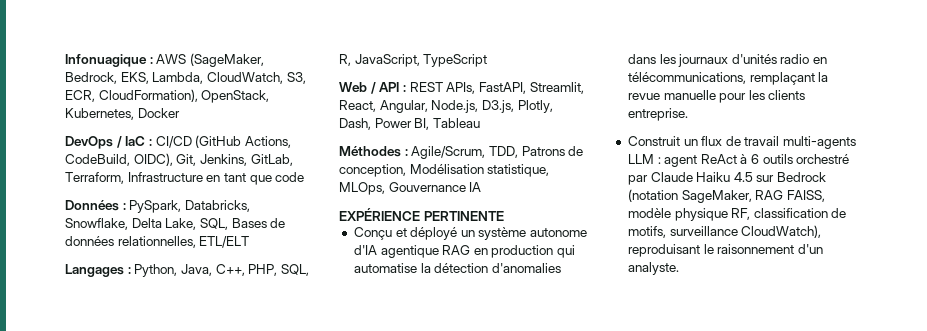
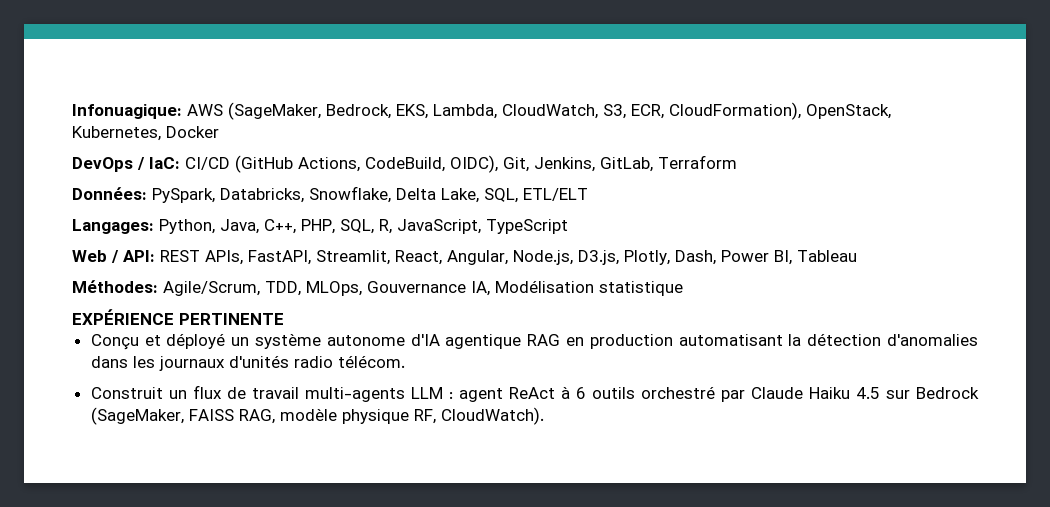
[65,54,153,67] Infonuagique : -> [72,104,182,119] Infonuagique:
[125,136,152,146] IaC : -> [149,157,180,169] IaC:
[65,172,305,185] [65,200,126,211] Terraform, Infrastructure en tant que code // Données : -> [658,155,737,169] [72,187,147,200] Terraform // Données:
[231,218,286,228] [65,236,196,248] Bases de données relationnelles, -> (518, 195) none
[65,264,131,277] Langages : -> [72,219,154,234] Langages:
[379,82,406,92] API : -> [123,250,155,262] API:
[339,146,584,159] [339,164,550,177] [339,182,482,195] Méthodes : Agile/Scrum, TDD, Patrons de conception, Modélisation statistique, MLOps, Gouvernance IA -> [72,280,683,296] Méthodes: Agile/Scrum, TDD, MLOps, Gouvernance IA, Modélisation statistique
[557,245,576,258] [353,263,417,273] qui automatise -> [678,334,783,346] automatisant
[813,57,828,64] [627,72,829,85] [627,90,806,103] [627,108,688,121] en télécommunications, remplaçant la revue manuelle pour les clients entreprise. -> [337,355,405,368] télécom.
[627,189,825,203] [627,208,847,221] [627,225,822,238] [627,244,823,257] [627,262,679,275] (notation SageMaker, RAG FAISS, modèle physique RF, classification de motifs, surveillance CloudWatch), reproduisant le raisonnement d'un analyste. -> [90,407,544,425] (SageMaker, FAISS RAG, modèle physique RF, CloudWatch).

